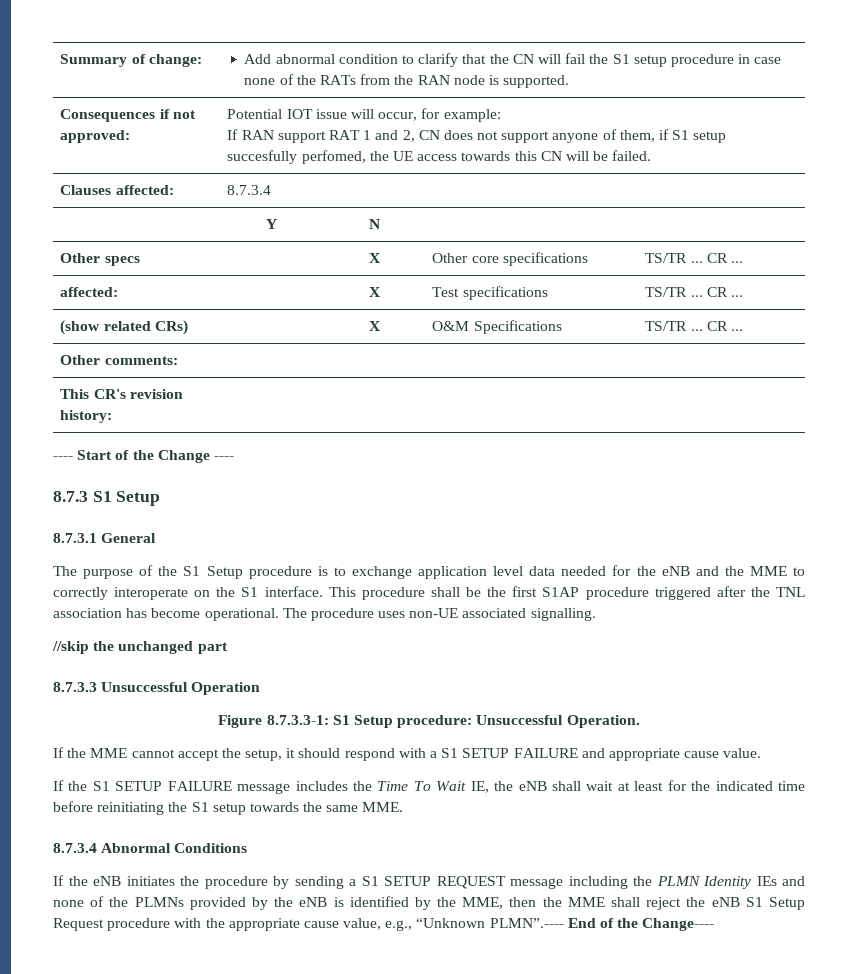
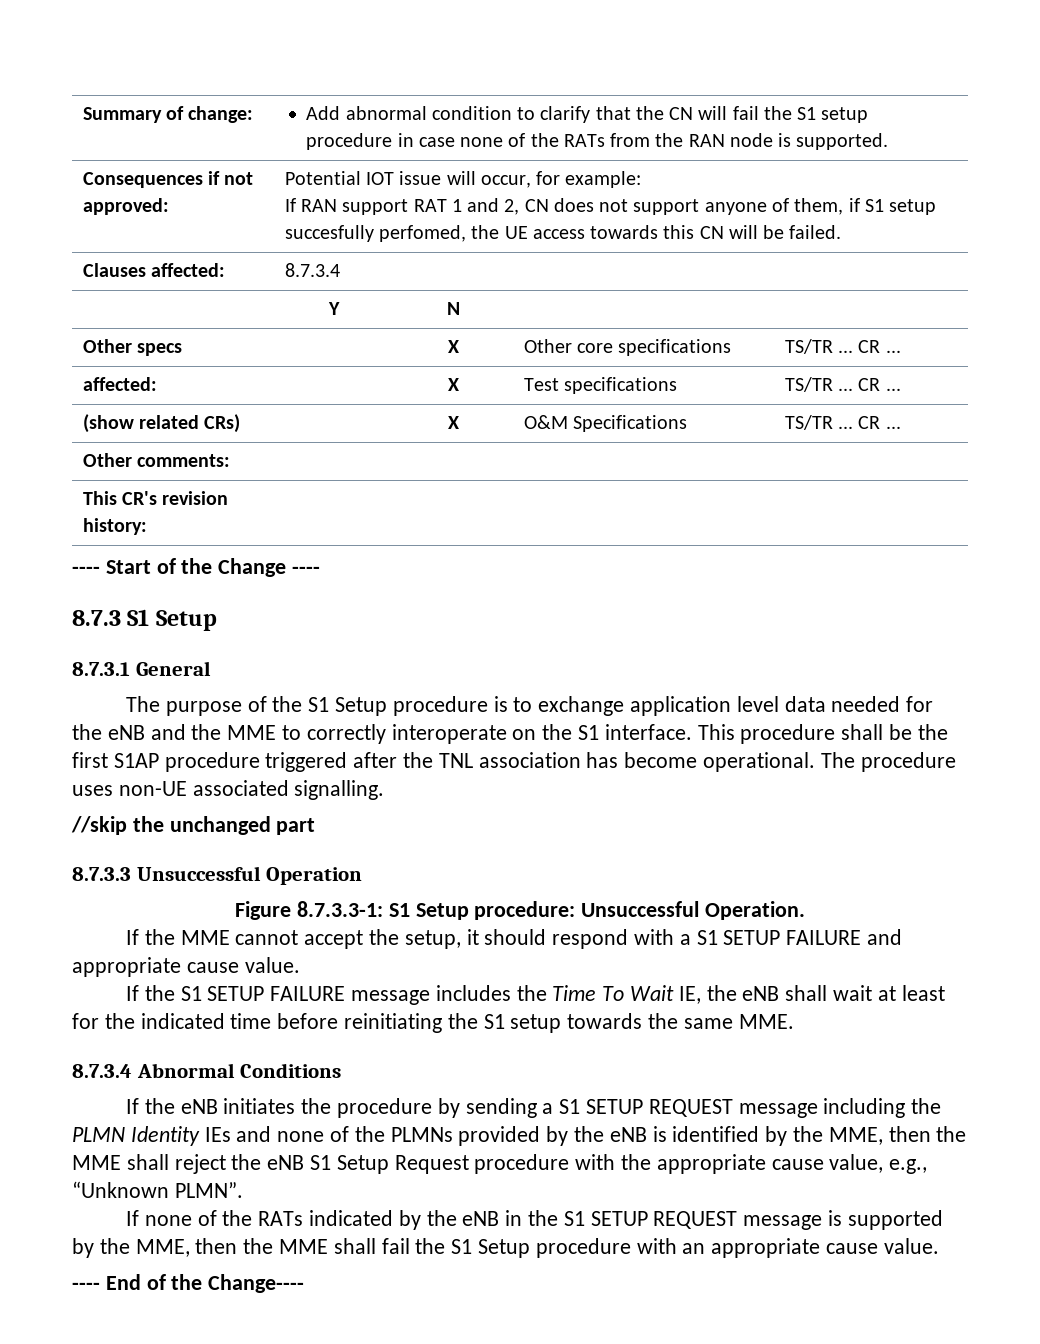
[489,918,564,928] PLMN”.---- -> [174,1182,243,1198] [125,1210,943,1230] [72,1238,939,1258] [72,1282,100,1290] PLMN”. // If none of the RATs indicated by the eNB in the S1 SETUP REQUEST message is supported by the MME, then the MME shall fail the S1 Setup procedure with an appropriate cause value. // ----

